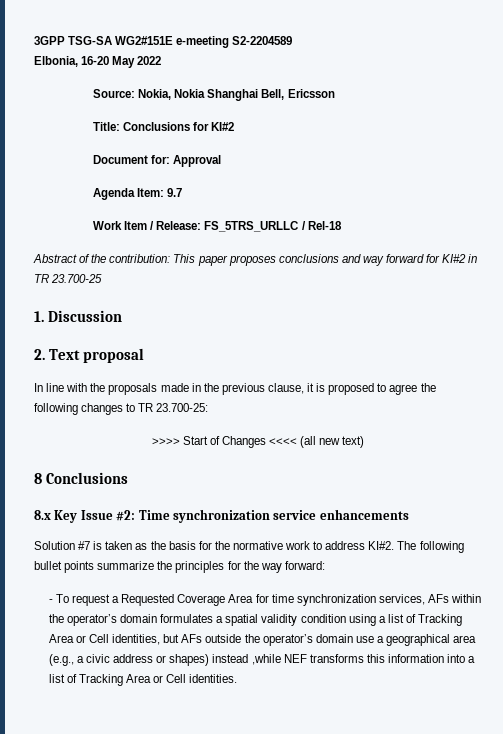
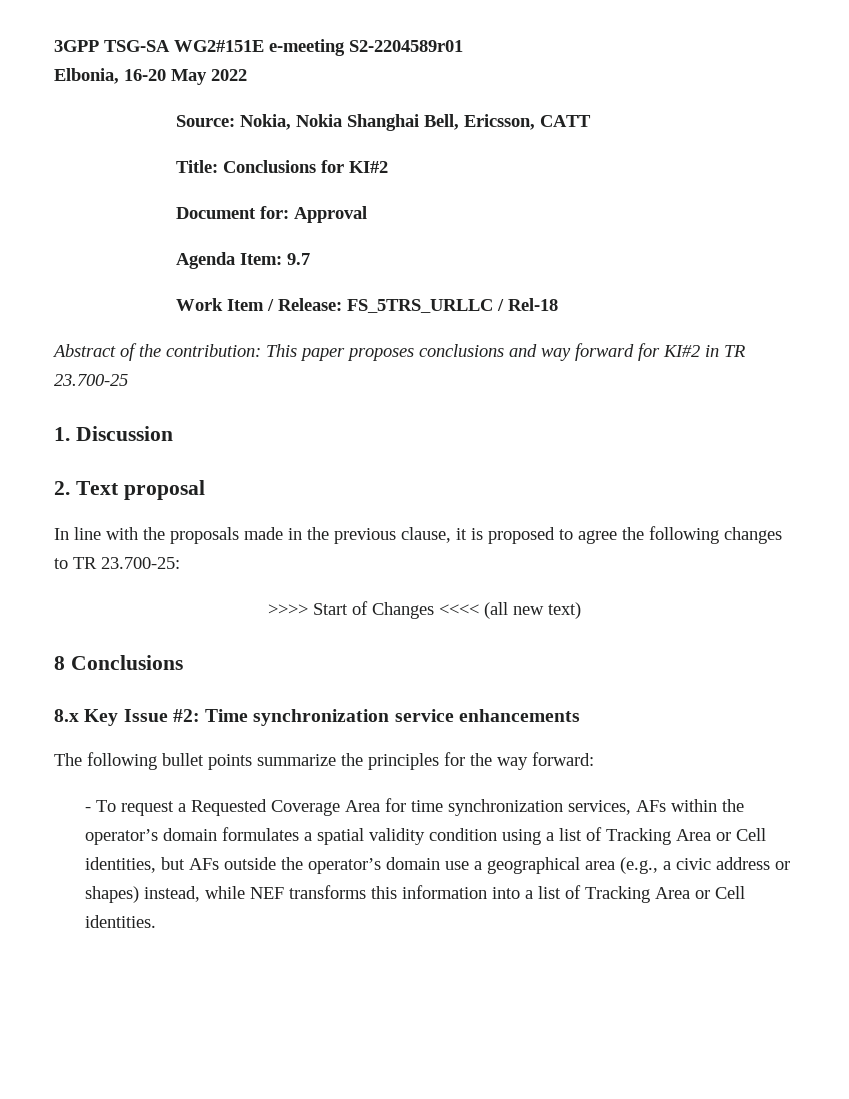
[232,36,293,45] S2-2204589 -> [349,40,463,52] S2-2204589r01
[287,89,335,98] Ericsson -> [464,114,592,130] Ericsson, CATT
[34,541,395,550] Solution #7 is taken as the basis for the normative work to address KI#2. -> (580, 715) none
[212,654,281,665] instead ,while -> [143,886,245,902] instead, while

